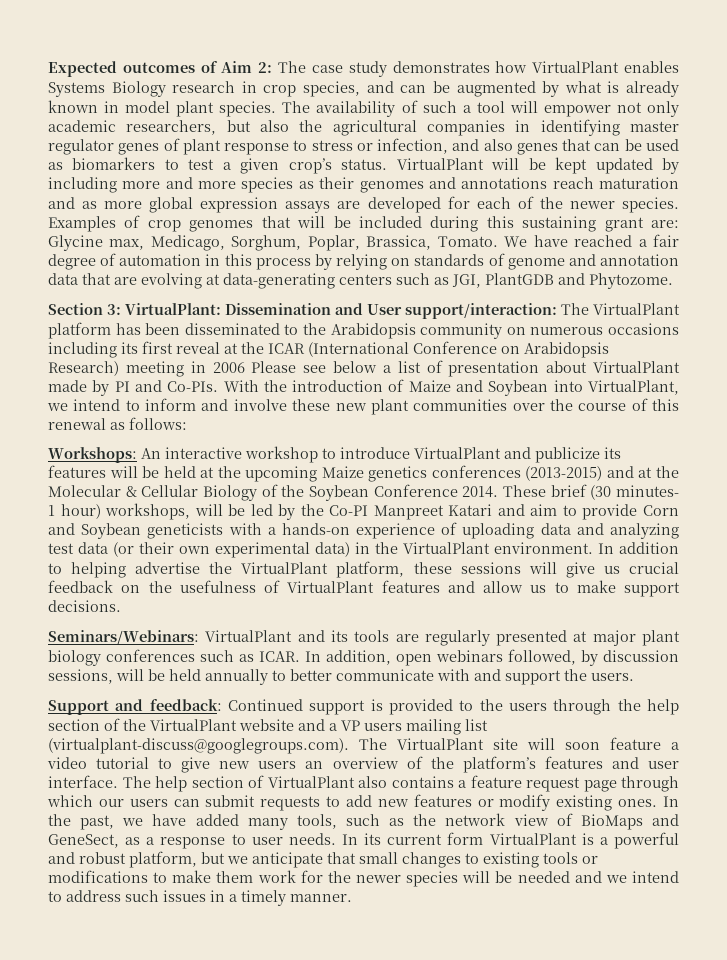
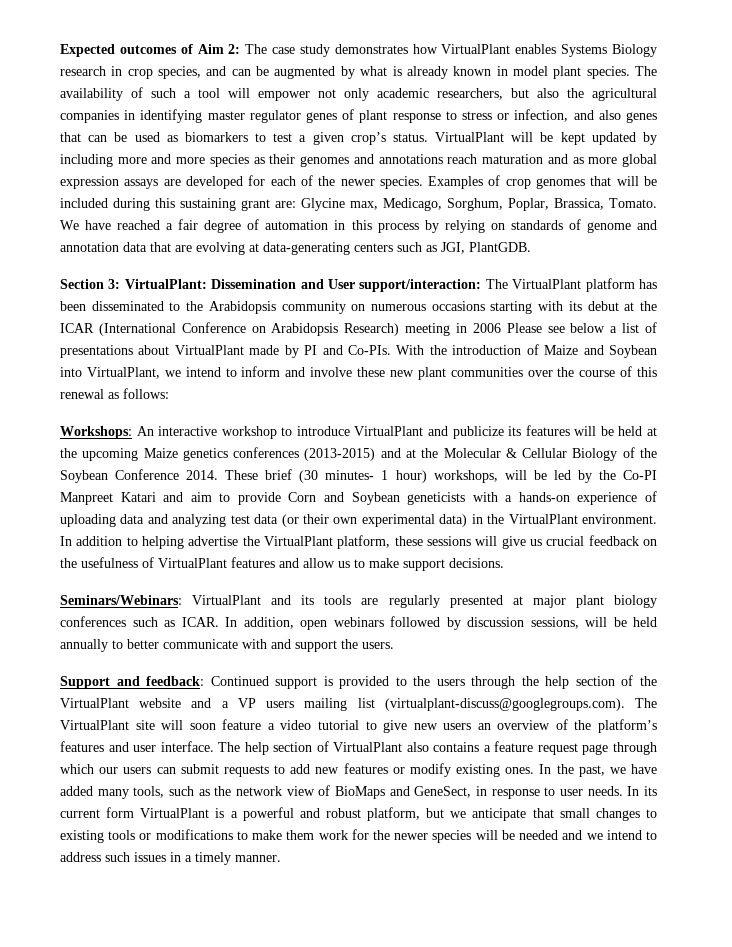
[485,273,673,289] PlantGDB and Phytozome. -> [469,242,531,252] PlantGDB.
[48,341,220,358] including its first reveal -> [490,301,619,314] starting with its debut
[448,361,540,377] presentation -> [60,345,133,358] presentations
[508,649,576,665] followed, -> [390,616,440,627] followed
[125,837,155,845] as a -> [476,786,488,796] in

